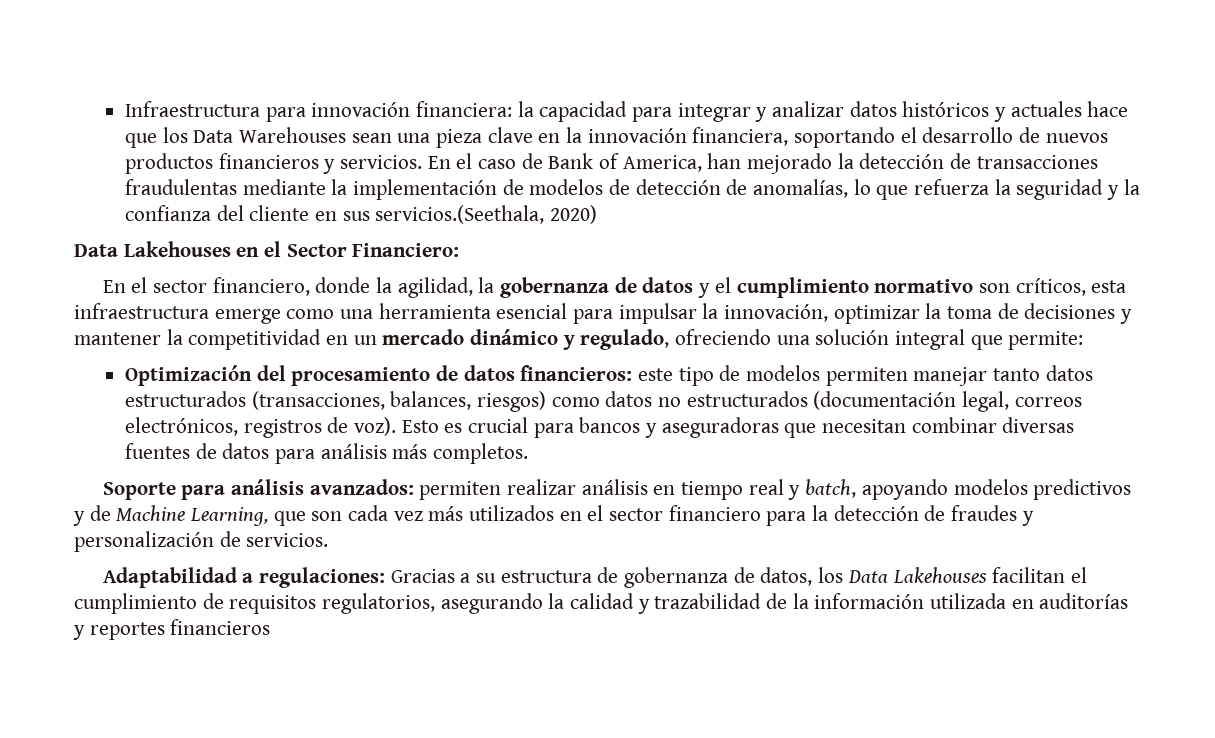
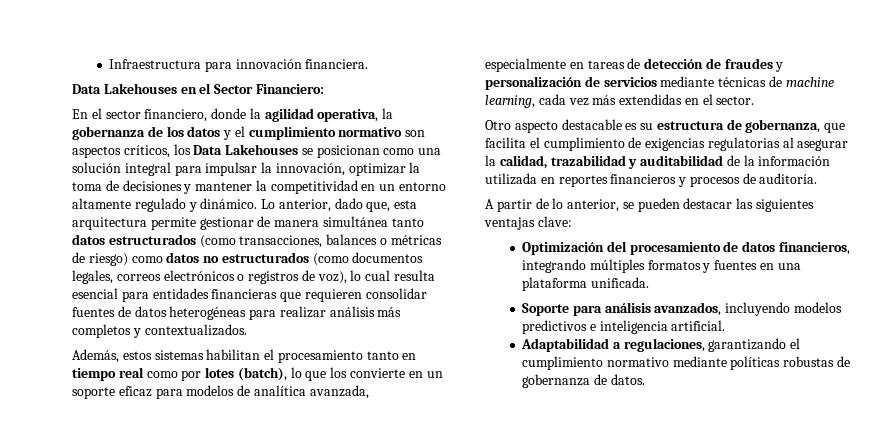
[415,101,1129,122] [124,127,1108,148] [124,153,1098,174] [124,179,1140,200] [124,205,597,224] financiera: la capacidad para integrar y analizar datos históricos y actuales hace que los Data Warehouses sean una pieza clave en la innovación financiera, soportando el desarrollo de nuevos productos financieros y servicios. En el caso de Bank of America, han mejorado la detección de transacciones fraudulentas mediante la implementación de modelos de detección de anomalías, lo que refuerza la seguridad y la confianza del cliente en sus servicios.(Seethala, 2020) -> [305,59,369,69] financiera.
[397,277,473,298] agilidad, -> [264,108,379,122] agilidad operativa,
(637, 285) none -> [166,126,184,137] los
[1015,278,1127,296] [74,303,568,324] críticos, esta infraestructura emerge como una herramienta esencial -> [72,144,442,158] [72,162,171,176] aspectos críticos, los Data Lakehouses se posicionan como una solución integral
[382,329,1084,350] mercado dinámico y regulado, ofreciendo una solución integral que permite: -> [399,182,447,191] [72,198,418,212] [72,216,424,230] [72,234,442,248] [72,252,424,266] [72,270,436,284] [72,288,427,302] [72,306,402,320] [72,324,247,338] [72,349,417,363] [72,367,443,381] [72,385,369,399] [485,58,784,72] [485,76,834,90] [485,94,755,108] [485,119,846,133] [485,137,849,151] [485,155,831,169] [485,173,818,187] [485,198,815,212] [484,216,572,230] entorno altamente regulado y dinámico. Lo anterior, dado que, esta arquitectura permite gestionar de manera simultánea tanto datos estructurados (como transacciones, balances o métricas de riesgo) como datos no estructurados (como documentos legales, correos electrónicos o registros de voz), lo cual resulta esencial para entidades financieras que requieren consolidar fuentes de datos heterogéneas para realizar análisis más completos y contextualizados. // Además, estos sistemas habilitan el procesamiento tanto en tiempo real como por lotes (batch), lo que los convierte en un soporte eficaz para modelos de analítica avanzada, especialmente en tareas de detección de fraudes y personalización de servicios mediante técnicas de machine learning, cada vez más extendidas en el sector. // Otro aspecto destacable es su estructura de gobernanza, que facilita el cumplimiento de exigencias regulatorias al asegurar la calidad, trazabilidad y auditabilidad de la información utilizada en reportes financieros y procesos de auditoría. // A partir de lo anterior, se pueden destacar las siguientes ventajas clave:
[520,365,1093,386] [124,391,1082,412] [124,417,1075,438] [124,443,528,464] [102,479,1132,500] [73,505,1034,526] [74,531,329,552] [102,567,1087,588] [74,593,1129,614] [73,619,271,640] financieros: este tipo de modelos permiten manejar tanto datos estructurados (transacciones, balances, riesgos) como datos no estructurados (documentación legal, correos electrónicos, registros de voz). Esto es crucial para bancos y aseguradoras que necesitan combinar diversas fuentes de datos para análisis más completos. // Soporte para análisis avanzados: permiten realizar análisis en tiempo real y batch, apoyando modelos predictivos y de Machine Learning, que son cada vez más utilizados en el sector financiero para la detección de fraudes y personalización de servicios. // Adaptabilidad a regulaciones: Gracias a su estructura de gobernanza de datos, los Data Lakehouses facilitan el cumplimiento de requisitos regulatorios, asegurando la calidad y trazabilidad de la información utilizada en auditorías y reportes financieros -> [779,242,851,255] [522,259,801,273] [522,277,649,291] [522,302,843,316] [522,320,726,334] [521,338,801,352] [522,356,851,370] [522,374,645,388] financieros, integrando múltiples formatos y fuentes en una plataforma unificada. // Soporte para análisis avanzados, incluyendo modelos predictivos e inteligencia artificial. // Adaptabilidad a regulaciones, garantizando el cumplimiento normativo mediante políticas robustas de gobernanza de datos.

